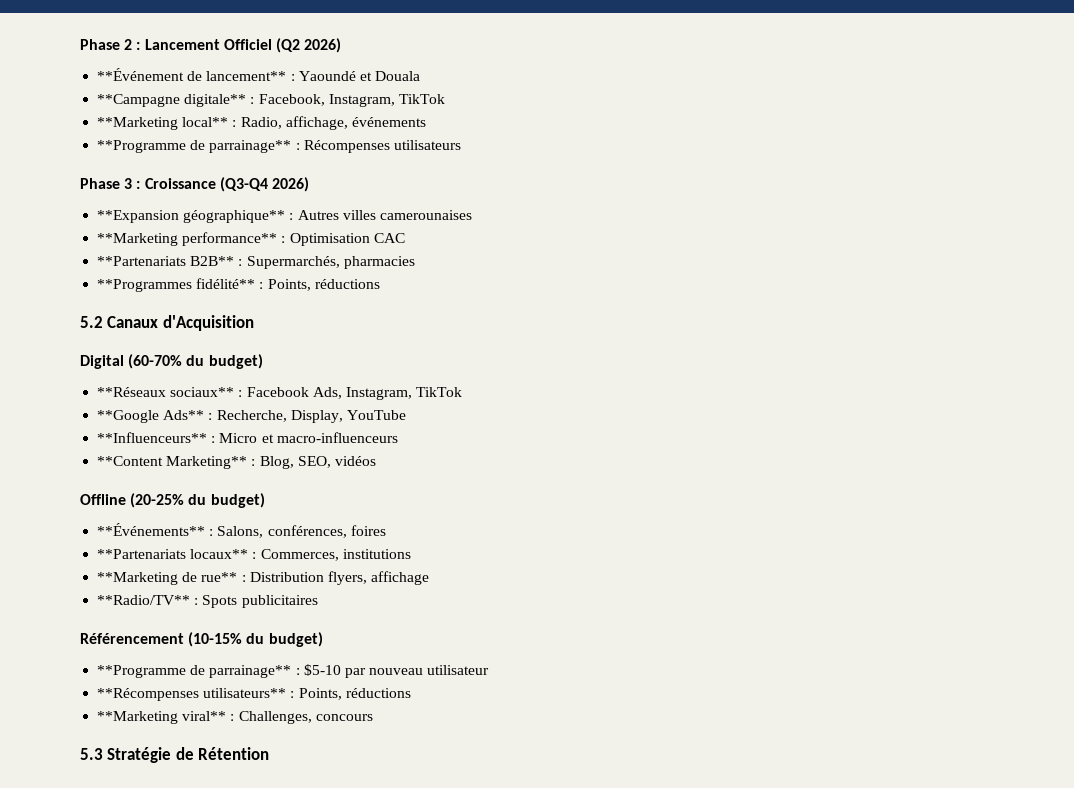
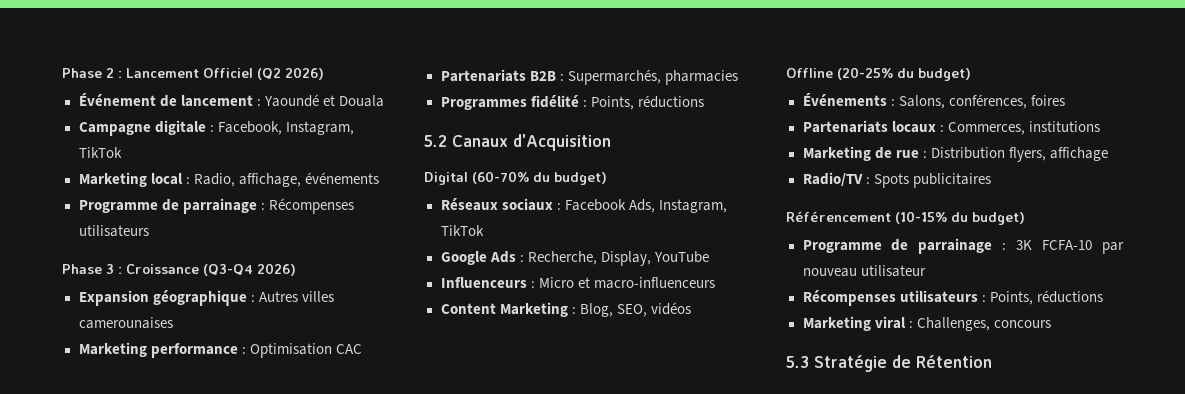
[97,68,287,81] **Événement de lancement** -> [78,93,253,107] Événement de lancement
[97,94,247,107] **Campagne digitale** -> [78,120,206,136] Campagne digitale
[97,117,229,130] **Marketing local** -> [78,172,183,187] Marketing local
[97,140,292,153] **Programme de parrainage** -> [78,198,257,214] Programme de parrainage
[97,210,286,223] **Expansion géographique** -> [78,290,247,306] Expansion géographique
[97,232,278,246] **Marketing performance** -> [78,342,238,358] Marketing performance
[97,256,235,266] **Partenariats B2B** -> [440,69,556,82] Partenariats B2B
[97,278,256,292] **Programmes fidélité** -> [440,95,579,110] Programmes fidélité
[97,387,235,397] **Réseaux sociaux** -> [440,198,553,211] Réseaux sociaux
[97,410,205,423] **Google Ads** -> [440,251,516,265] Google Ads
[97,432,208,443] **Influenceurs** -> [440,277,527,288] Influenceurs
[97,456,248,469] **Content Marketing** -> [440,302,568,317] Content Marketing
[97,523,206,536] **Événements** -> [802,93,887,106] Événements
[97,549,249,559] **Partenariats locaux** -> [802,120,936,133] Partenariats locaux
[97,572,238,585] **Marketing de rue** -> [802,146,919,161] Marketing de rue
[97,595,191,605] **Radio/TV** -> [802,172,863,187] Radio/TV
[97,664,341,678] **Programme de parrainage** : $5-10 -> [802,238,1093,254] Programme de parrainage : 3K FCFA-10
[97,688,411,701] [97,711,227,724] **Récompenses utilisateurs** : Points, réductions // **Marketing viral** -> [802,290,1103,306] [802,316,906,331] Récompenses utilisateurs : Points, réductions // Marketing viral

